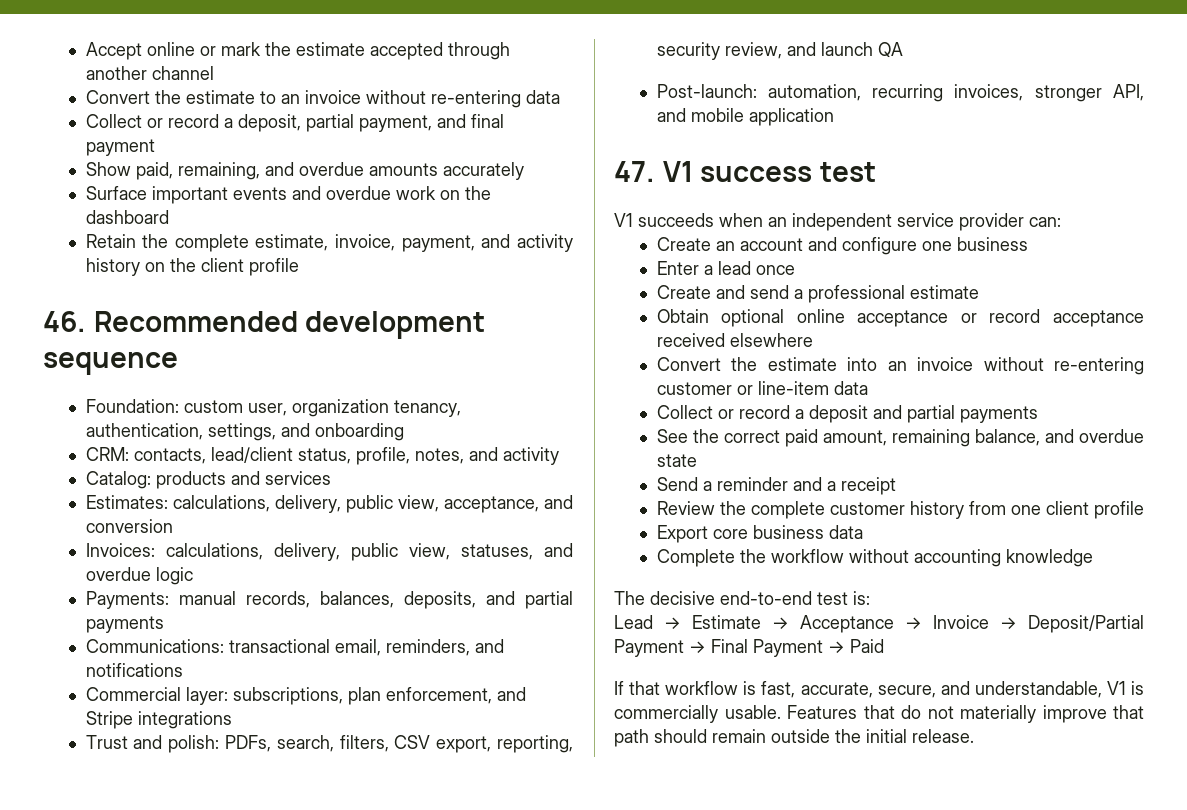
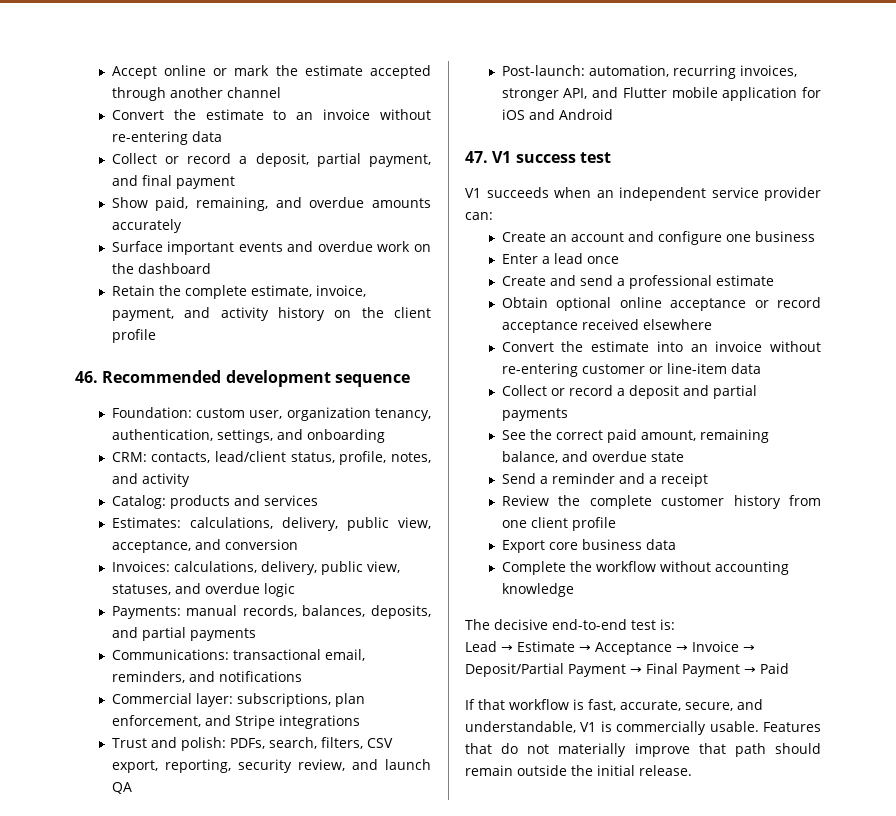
(686, 115) none -> [622,87,667,98] Flutter
(834, 117) none -> [802,87,821,98] [501,109,613,120] for iOS and Android

